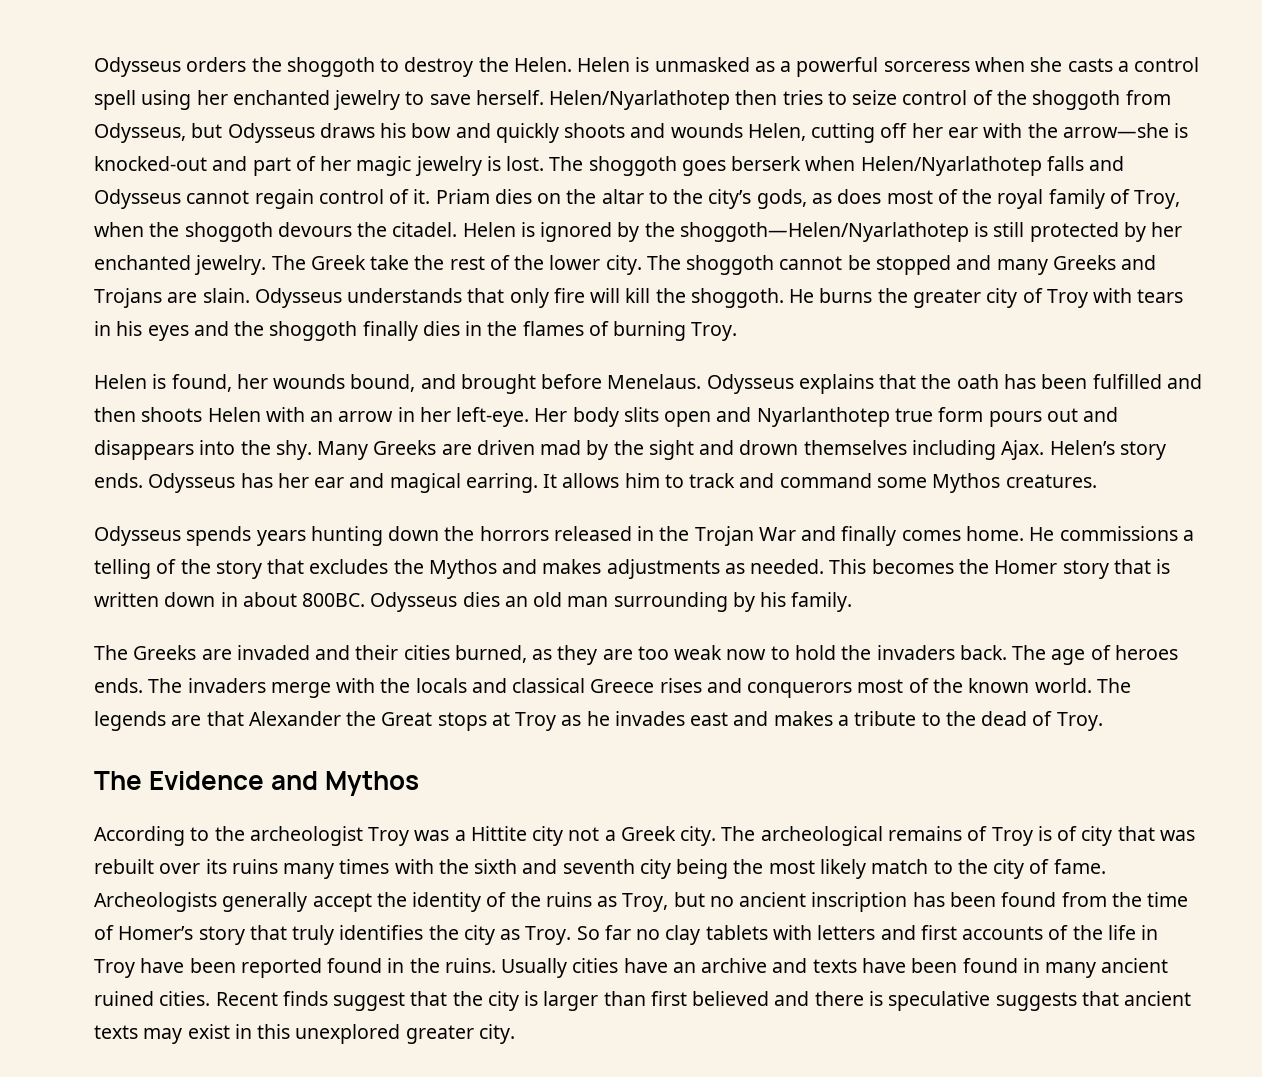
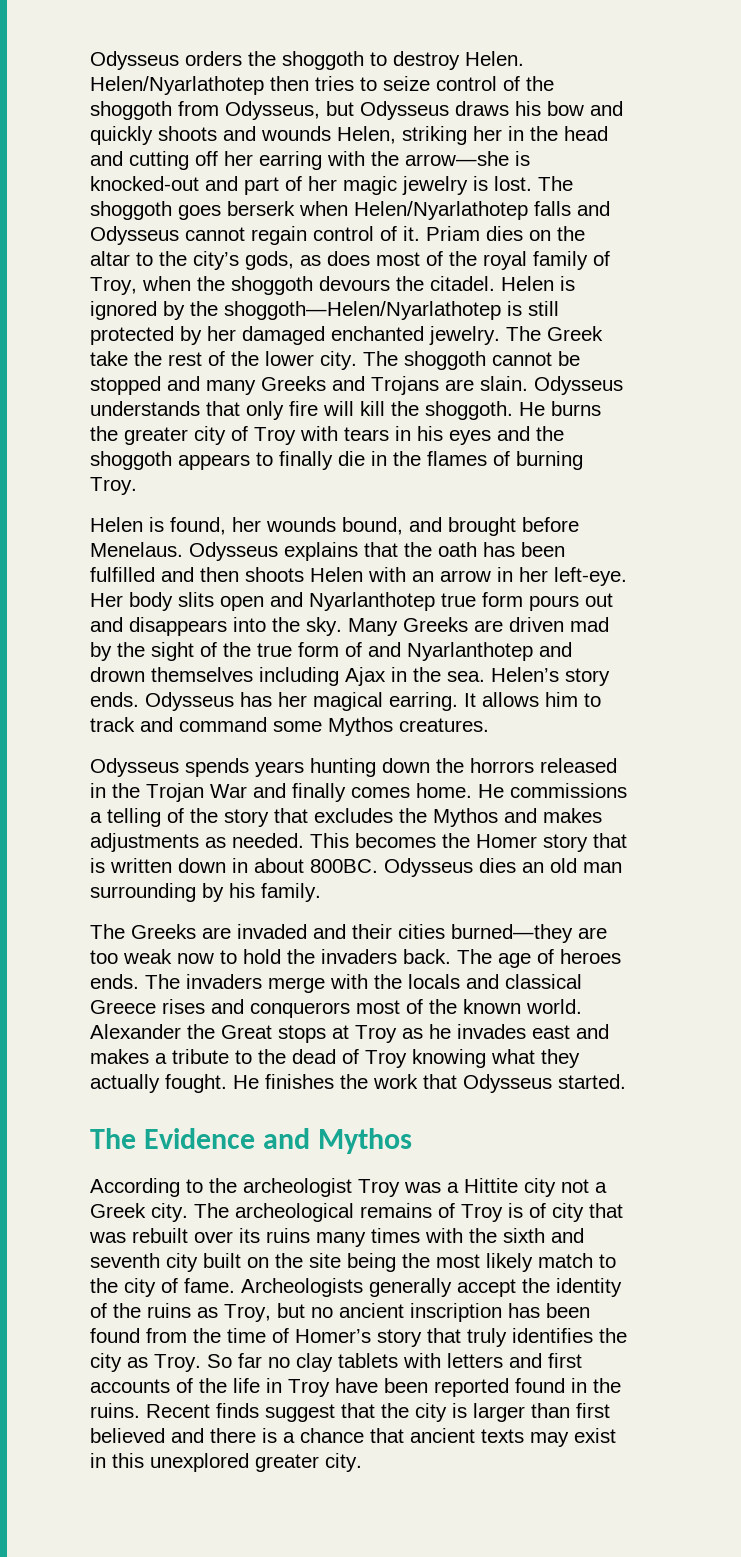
[478,57,1200,77] [94,90,544,110] the Helen. Helen is unmasked as a powerful sorceress when she casts a control spell using her enchanted jewelry to save herself. -> [465,51,524,66] Helen.
(806, 132) none -> [402,126,608,145] [90,151,123,166] striking her in the head and
[947,127,978,138] ear -> [259,151,322,170] earring
(1183, 229) none -> [242,326,325,345] damaged
[362,321,460,341] finally dies -> [178,451,365,470] appears to finally die
[275,440,312,460] shy. -> [306,617,342,636] sky.
[699,440,1045,460] and drown themselves including Ajax. -> [200,642,572,661] [90,667,485,686] of the true form of and Nyarlanthotep and drown themselves including Ajax in the sea.
[314,473,385,488] ear and -> (307, 699) none
[454,645,598,665] burned, as they -> [451,924,573,943] burned—they
[1096,678,1131,693] [94,711,244,731] The legends are that -> (582, 1006) none
[1056,712,1103,731] Troy. -> [365,1049,580,1068] [90,1074,626,1093] Troy knowing what they actually fought. He finishes the work that Odysseus started.
(671, 869) none -> [203,1253,341,1268] built on the site
[501,958,1169,978] [94,991,211,1006] Usually cities have an archive and texts have been found in many ancient ruined cities. -> (140, 1410) none
[888,991,1077,1011] speculative suggests -> [283,1428,364,1443] a chance

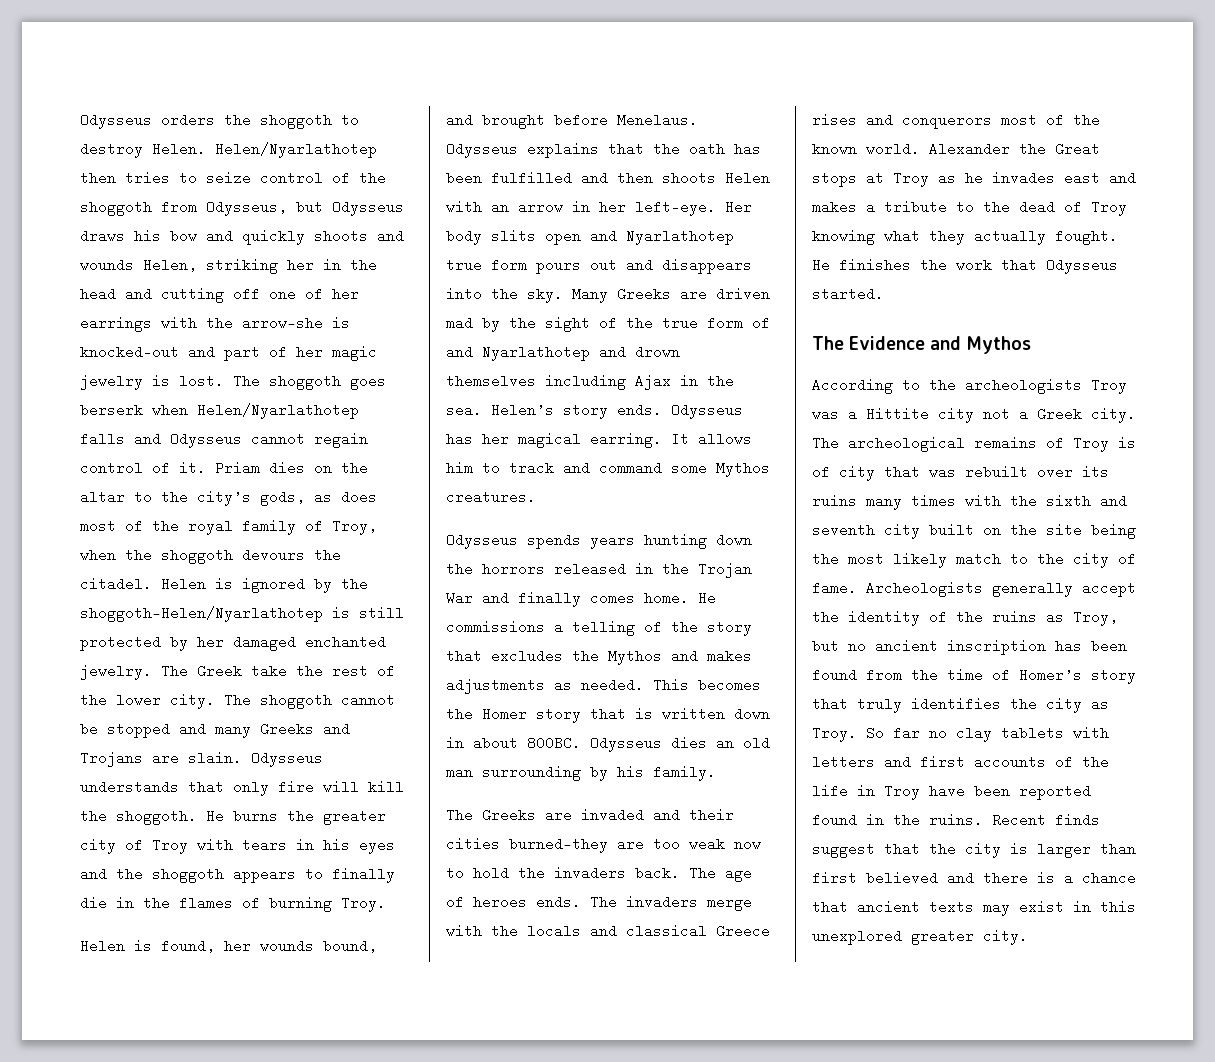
[224,151,322,170] her earring -> [269,287,359,301] [80,316,152,332] one of her earrings
[309,592,435,611] Nyarlanthotep -> [626,229,734,245] Nyarlathotep
[407,642,533,661] Nyarlanthotep -> [482,345,590,361] Nyarlathotep
[243,1178,352,1197] archeologist -> [965,378,1082,394] archeologists

